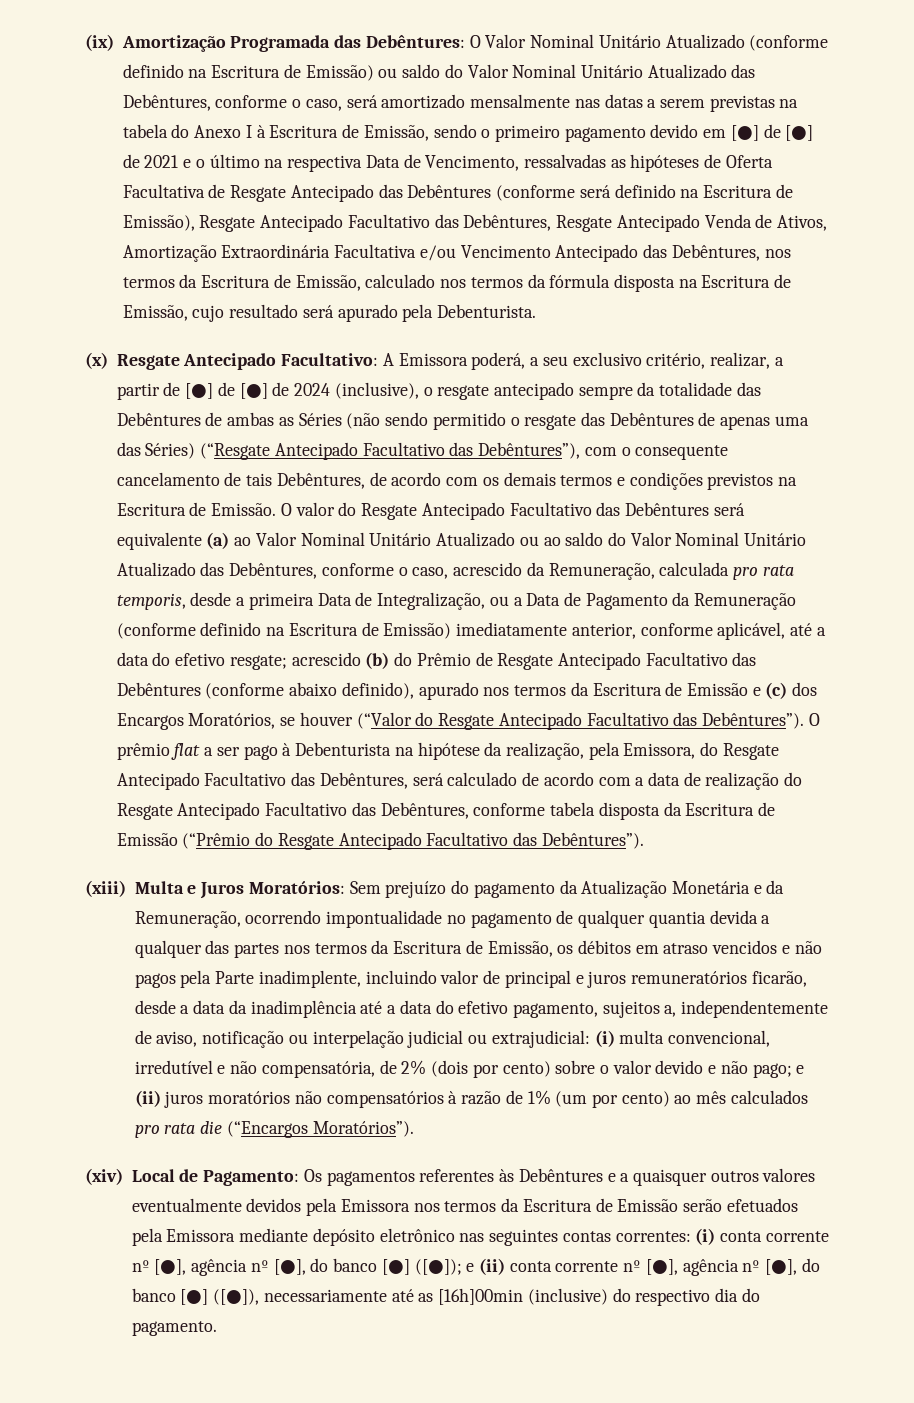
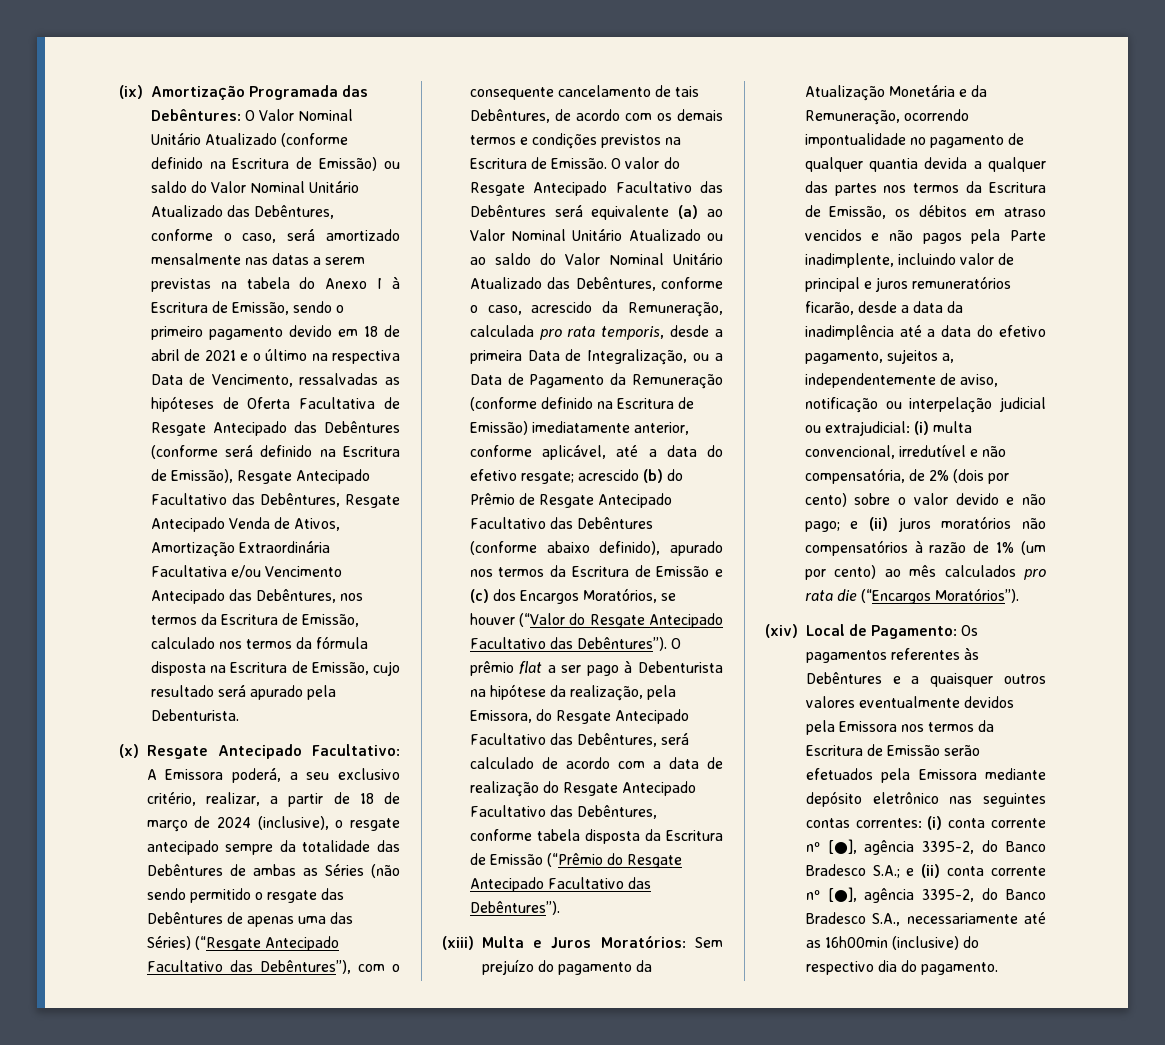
[730,124,814,141] [●] de [●] -> [363,325,401,337] [150,349,180,361] 18 de abril
[185,382,268,399] [●] de [●] -> [359,792,400,804] [146,820,188,832] 18 de março
[250,1258,462,1275] nº [●], do banco [●] ([●]); -> [922,840,1046,854] [805,864,900,878] 3395-2, do Banco Bradesco S.A.;
[742,1258,820,1275] [131,1288,260,1305] nº [●], do banco [●] ([●]), -> [922,888,1046,902] [805,912,901,926] 3395-2, do Banco Bradesco S.A.,
[438,1288,524,1305] [16h]00min -> [824,936,888,948] 16h00min

